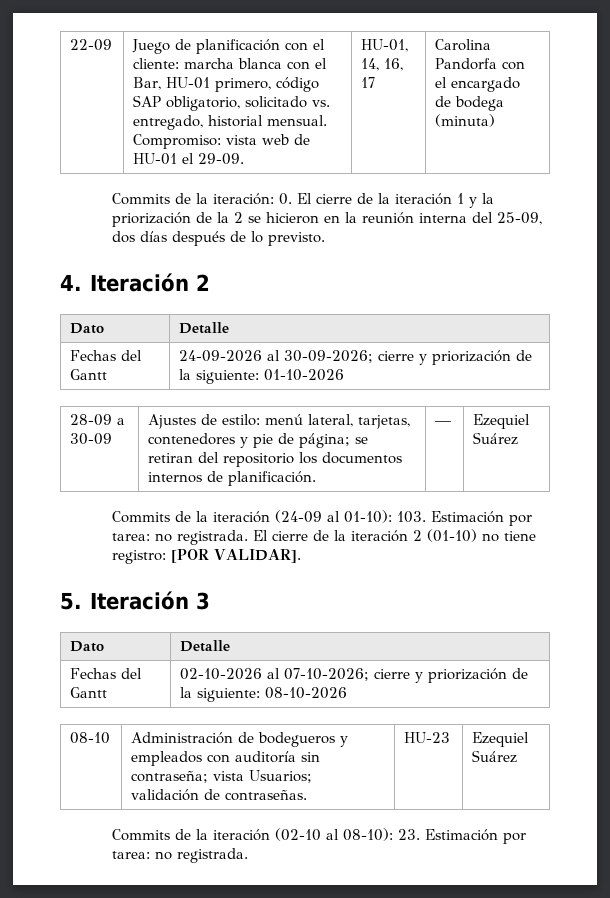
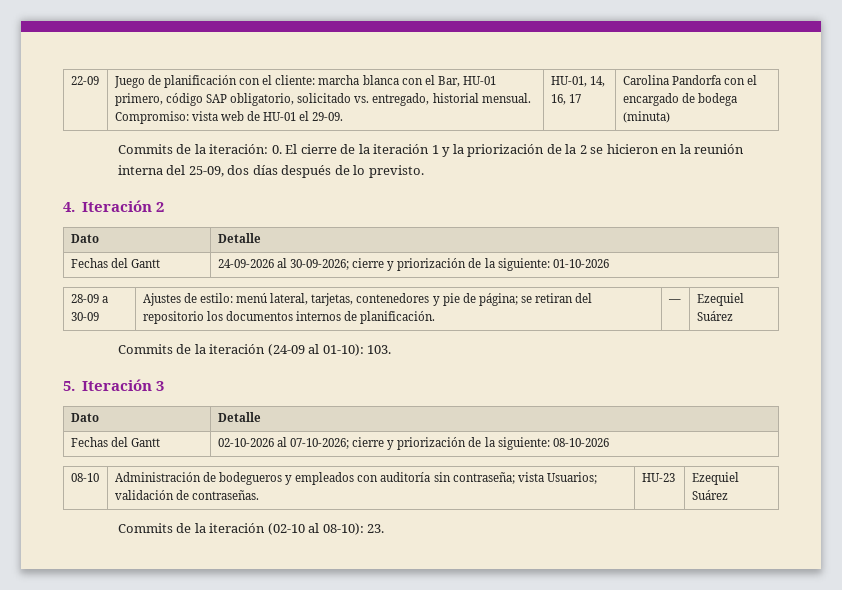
[431,511,533,526] [112,529,537,545] [112,549,302,564] Estimación por tarea: no registrada. El cierre de la iteración 2 (01-10) no tiene registro: [POR VALIDAR]. -> (392, 349) none
[425,829,527,844] [112,848,249,863] Estimación por tarea: no registrada. -> (385, 528) none

